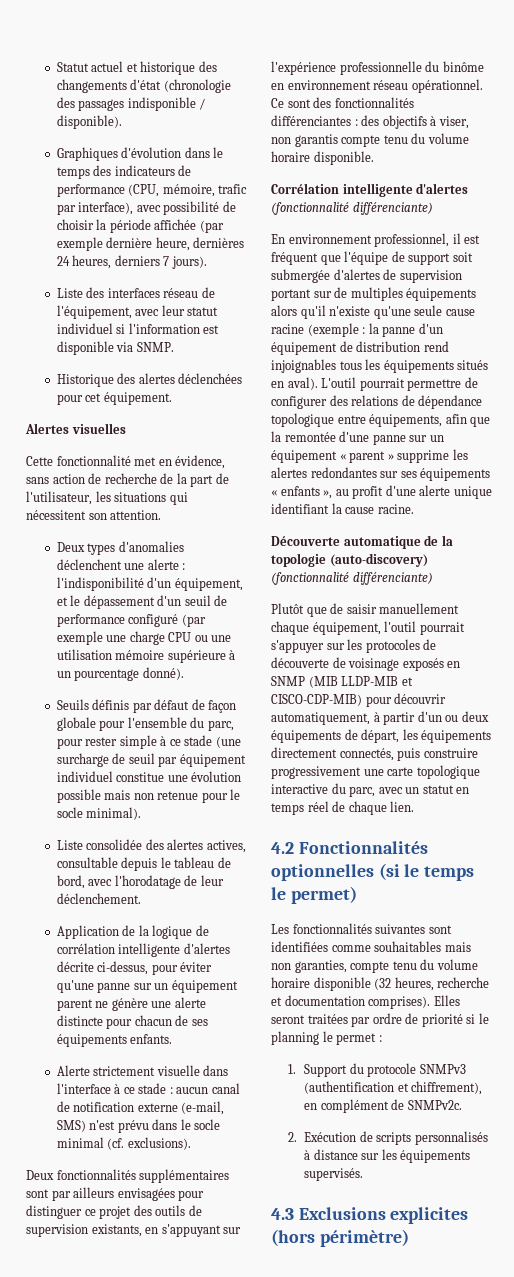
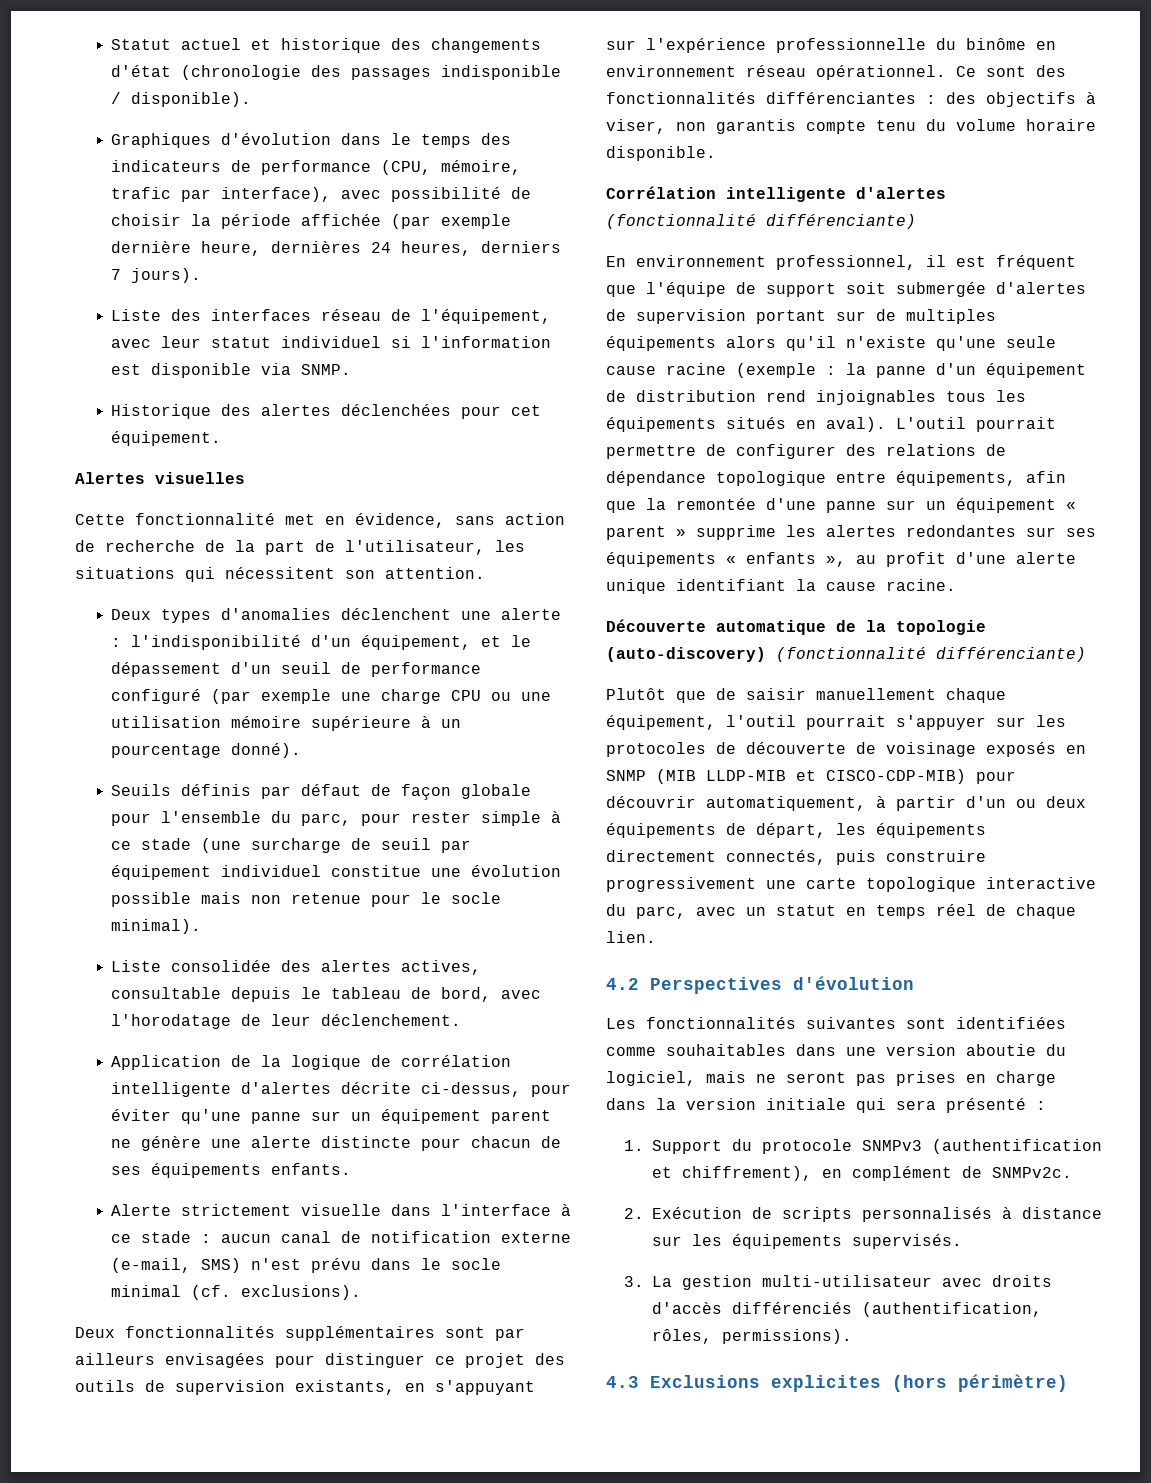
[298,841,428,854] [271,863,475,881] [271,886,357,904] Fonctionnalités optionnelles (si le temps le permet) -> [650,976,914,994] Perspectives d'évolution
[444,942,471,952] [271,959,478,973] [271,977,490,991] [271,995,460,1009] [271,1013,489,1027] [271,1031,377,1045] mais non garanties, compte tenu du volume horaire disponible (32 heures, recherche et documentation comprises). Elles seront traitées par ordre de priorité si le planning le permet -> [796,1044,1066,1056] [606,1071,1056,1086] [606,1098,1026,1113] dans une version aboutie du logiciel, mais ne seront pas prises en charge dans la version initiale qui sera présenté
(364, 1174) none -> [624,1275,1053,1290] [652,1302,1043,1317] [652,1329,853,1344] // 3. La gestion multi-utilisateur avec droits d'accès différenciés (authentification, rôles, permissions).

